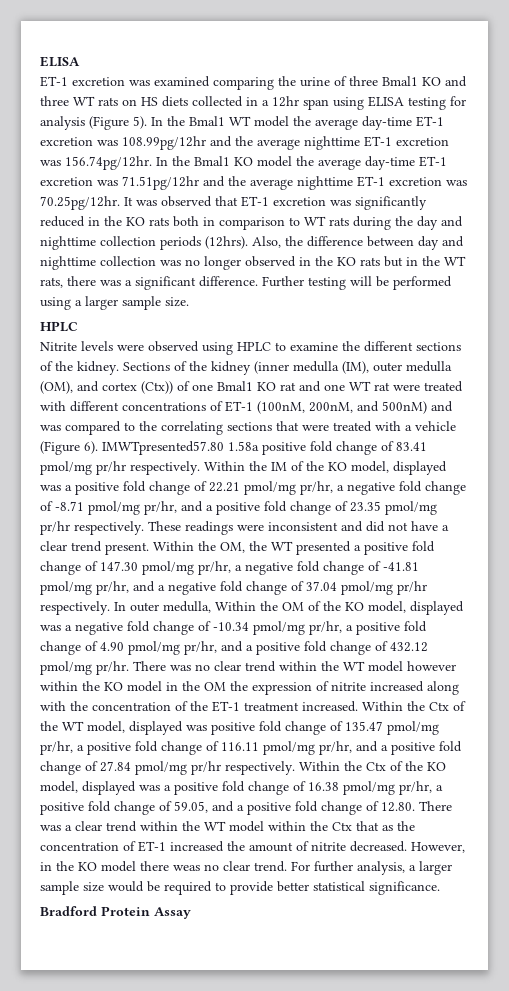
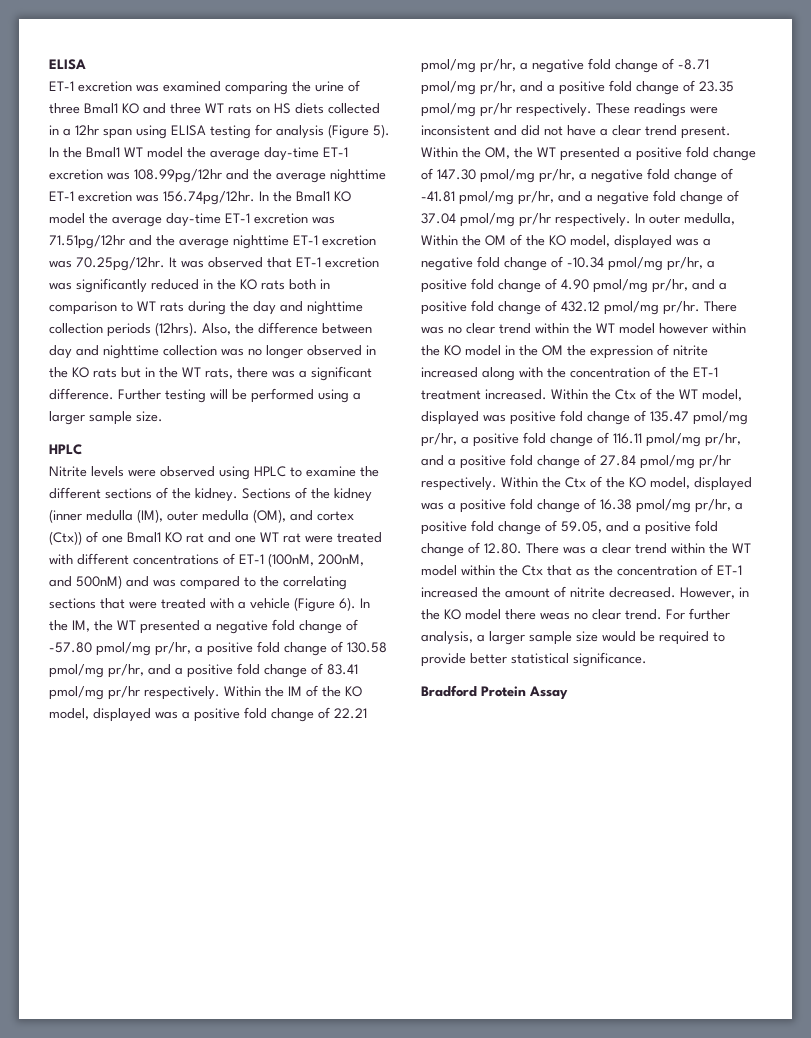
[102,441,259,455] IMWTpresented57.80 1.58a -> [360,598,370,608] [49,619,358,634] [49,641,387,656] [49,664,183,678] In the IM, the WT presented a negative fold change of -57.80 pmol/mg pr/hr, a positive fold change of 130.58 pmol/mg pr/hr, and a

